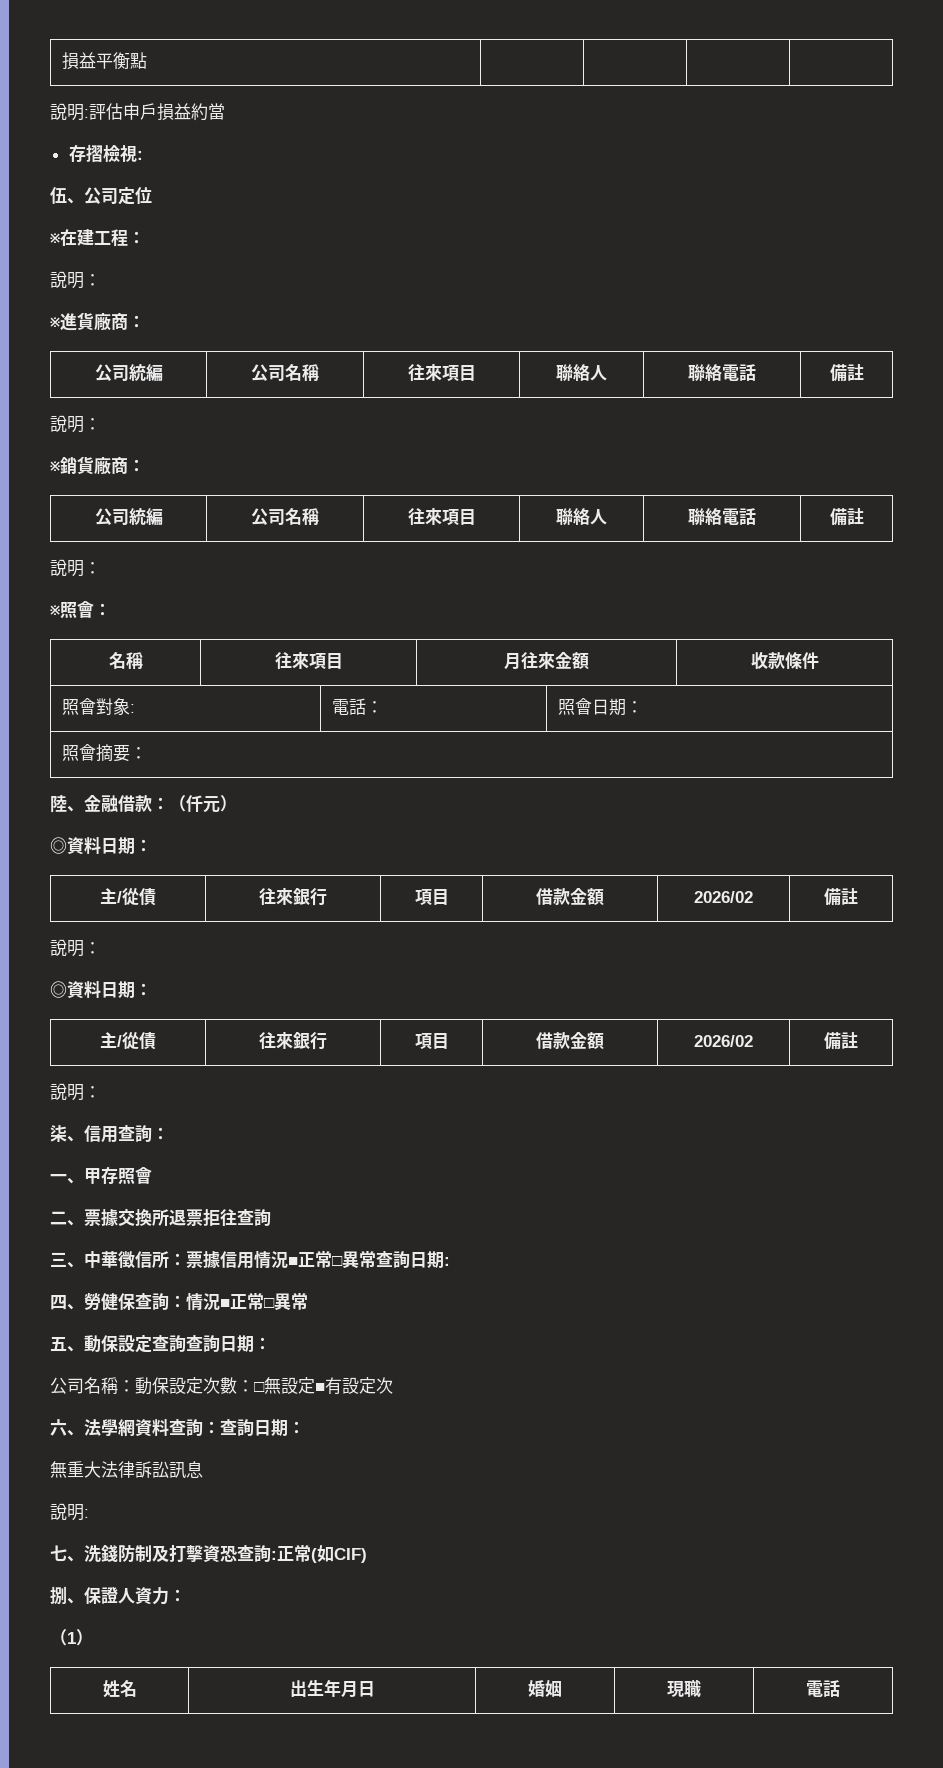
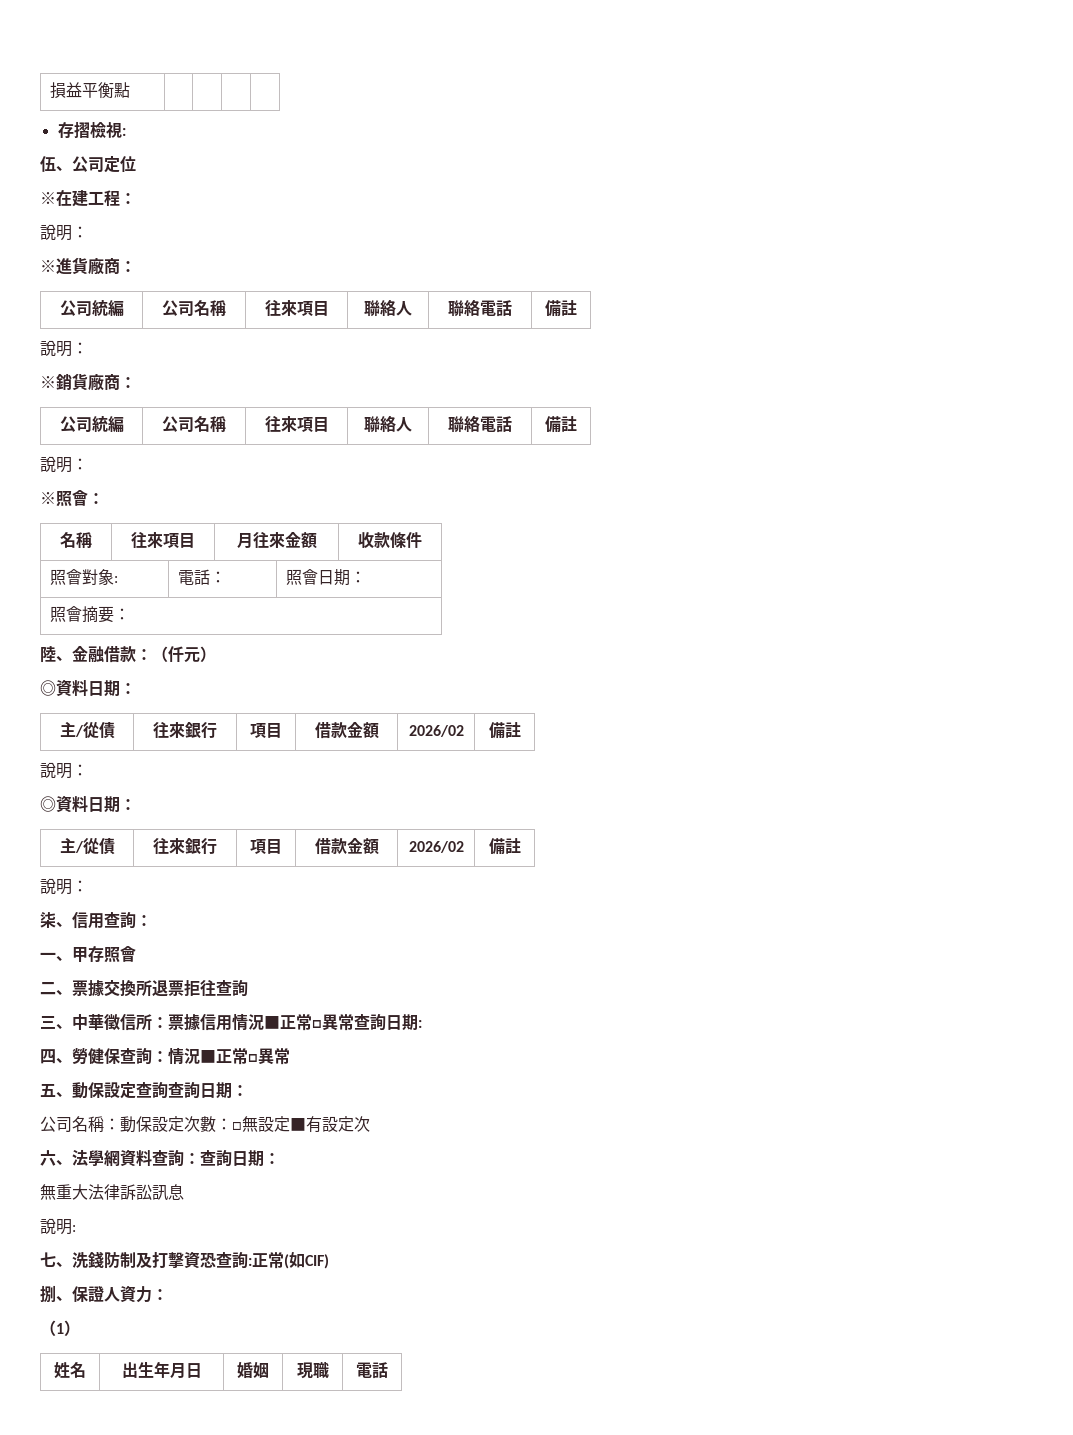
[50,103,225,121] // 說明:評估申戶損益約當 -> (131, 90) none

